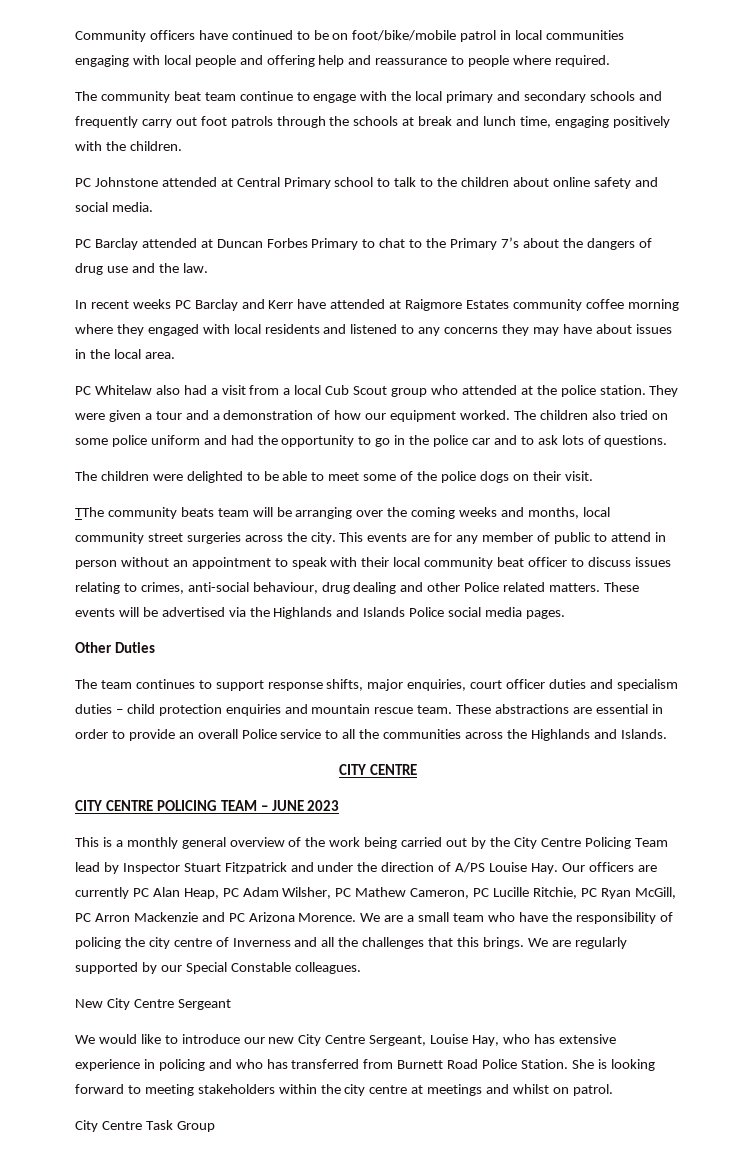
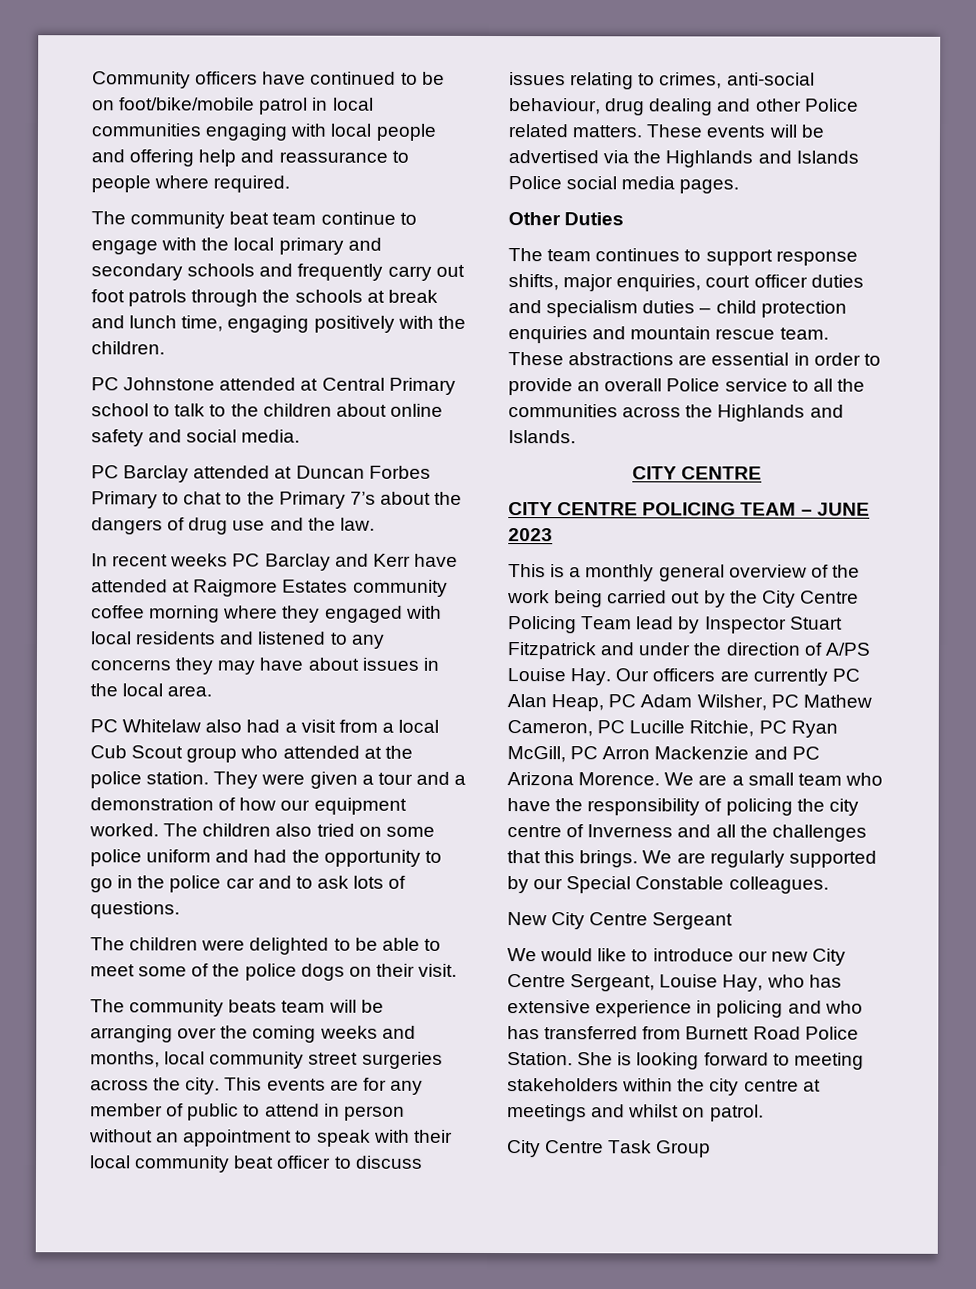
[75,507,104,517] TThe -> [90,999,125,1013] The

